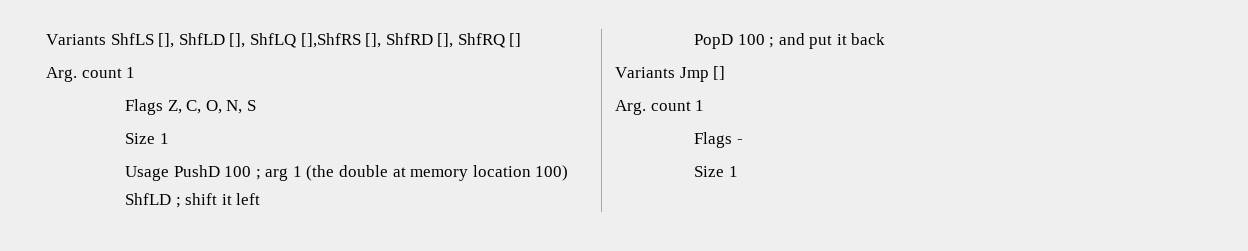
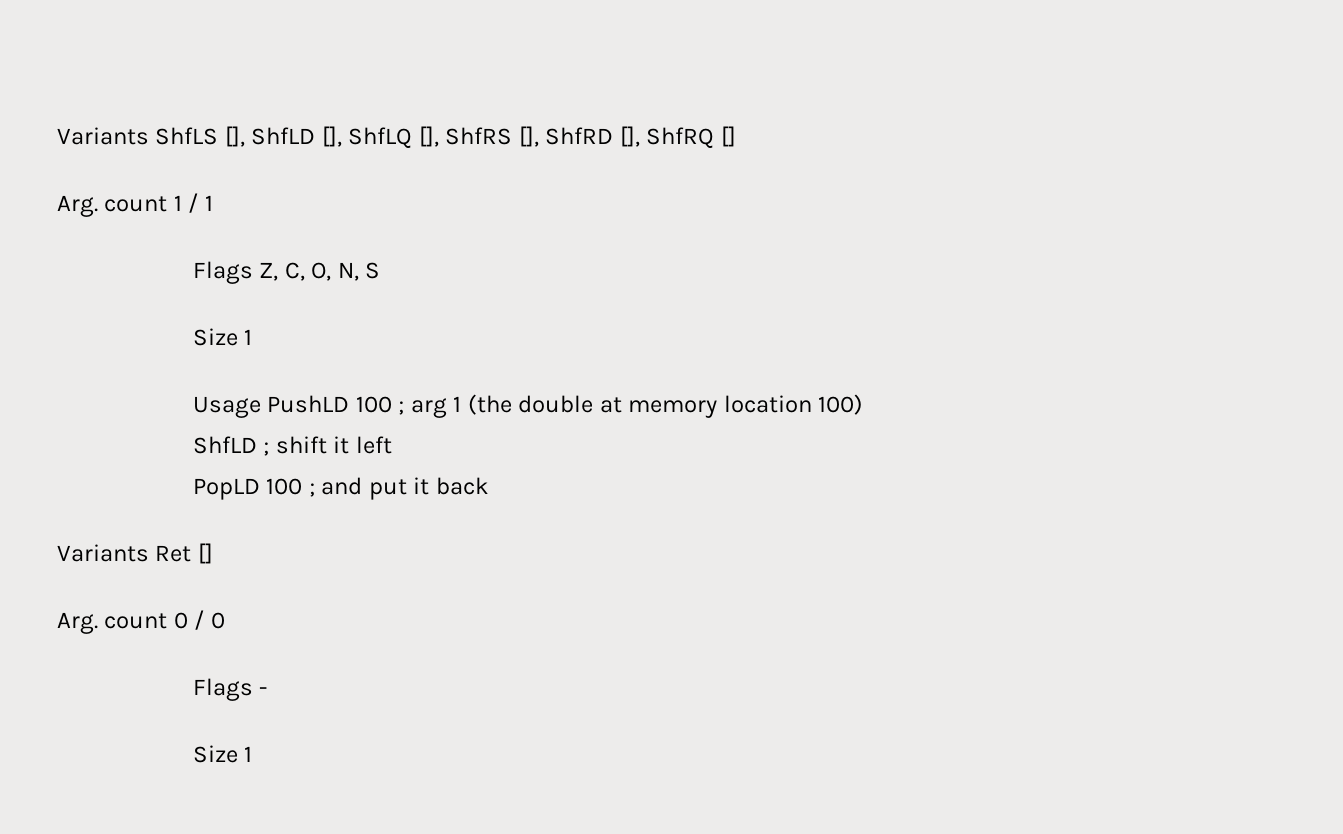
[300,33,361,48] [],ShfRS -> [418,126,513,147] [], ShfRS
(136, 72) none -> [188,193,213,213] / 1
[173,165,220,177] PushD -> [267,395,350,413] PushLD
[693,34,733,49] PopD -> [192,478,260,500] PopLD
[679,66,726,82] [615,100,705,115] Jmp [] // Arg. count 1 -> [155,543,213,564] [57,610,225,634] Ret [] // Arg. count 0 / 0

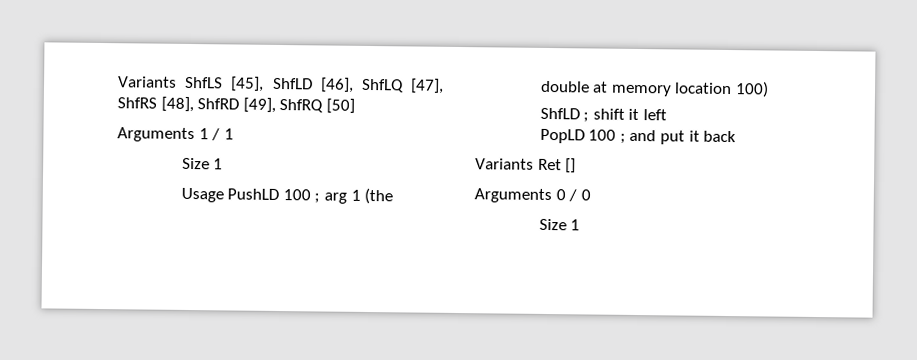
[224,126,736,149] [57,193,213,217] [192,261,381,284] [], ShfLD [], ShfLQ [], ShfRS [], ShfRD [], ShfRQ [] // Arg. count 1 / 1 // Flags Z, C, O, N, S -> [230,76,444,94] [117,96,355,114] [117,127,234,143] [45], ShfLD [46], ShfLQ [47], ShfRS [48], ShfRD [49], ShfRQ [50] // Arguments 1 / 1
[57,612,168,634] Arg. count -> [474,188,552,204] Arguments
[192,678,268,701] // Flags - -> (591, 195) none

